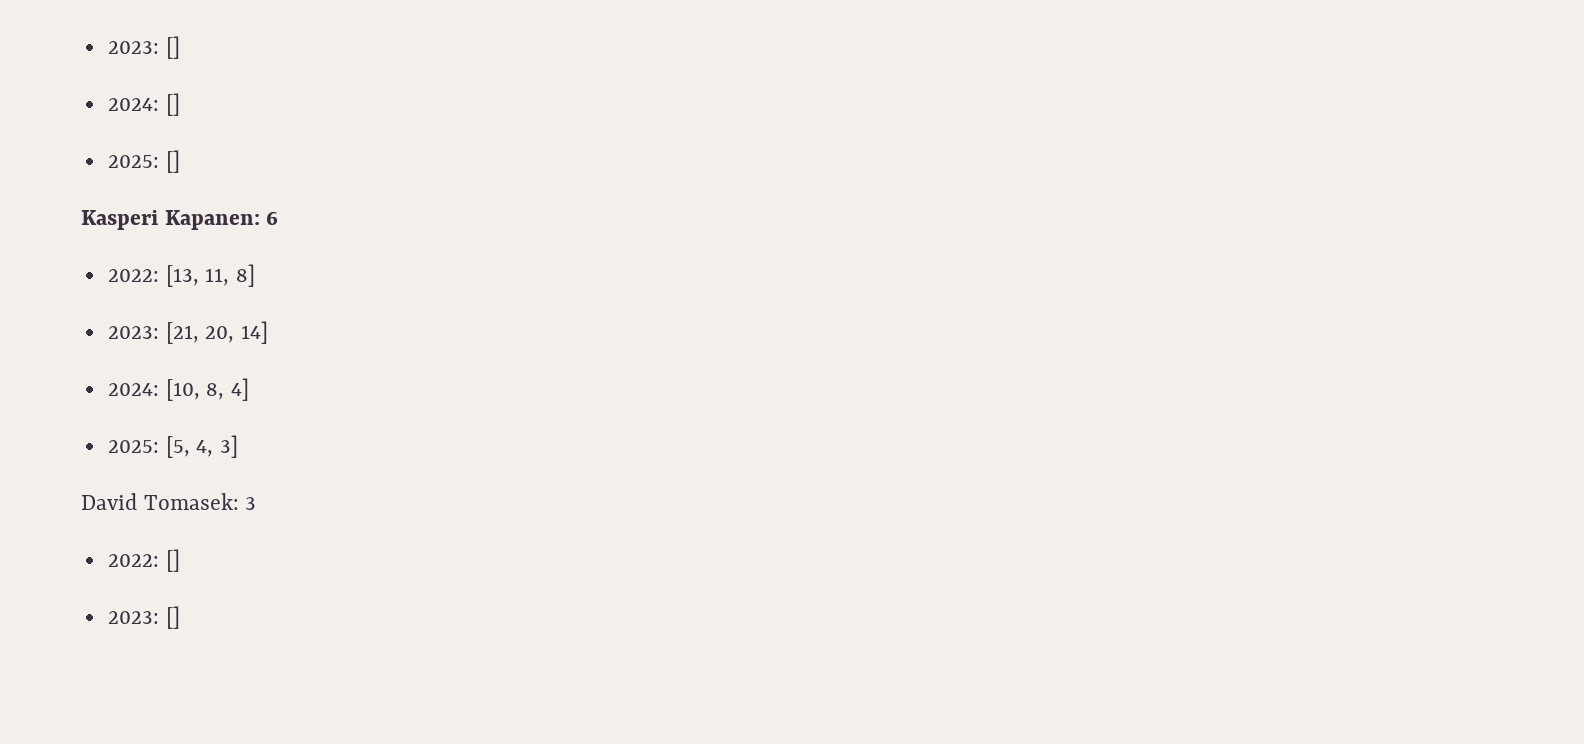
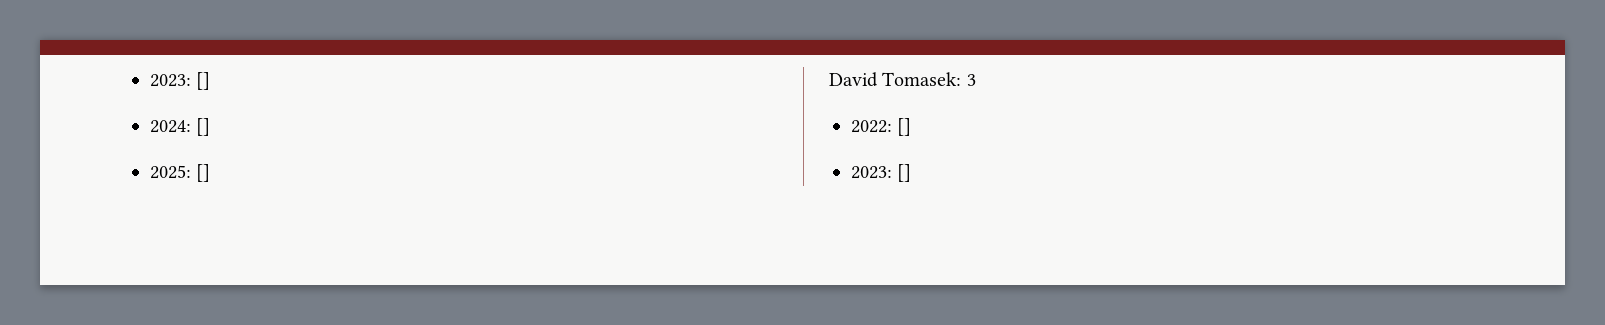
[81,210,279,230] [107,264,255,287] [107,321,268,344] [107,378,249,401] [107,435,238,458] // Kasperi Kapanen: 6 // 2022: [13, 11, 8] // 2023: [21, 20, 14] // 2024: [10, 8, 4] // 2025: [5, 4, 3] -> (211, 173) none

